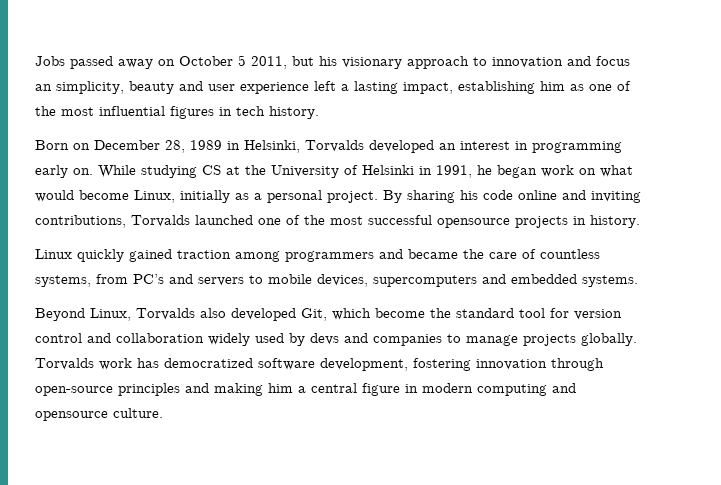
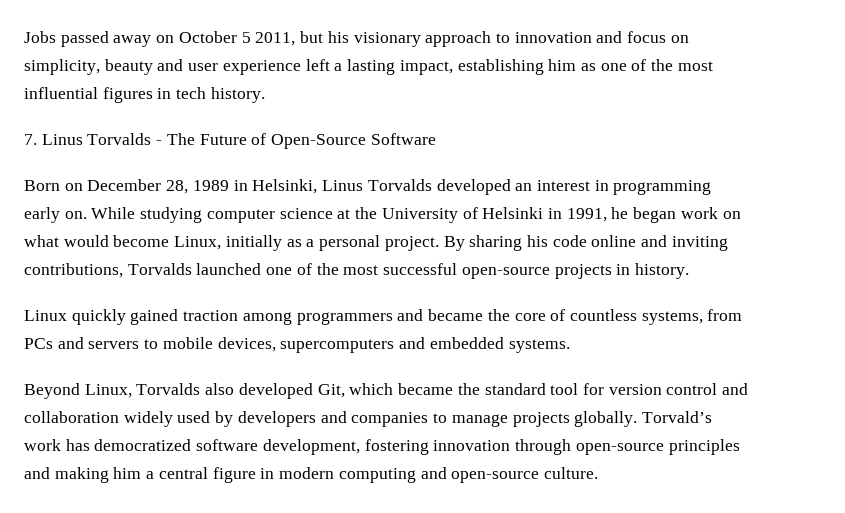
[35,84,52,91] an -> [670,35,689,43] on
(319, 112) none -> [24,133,436,149] // 7. Linus Torvalds - The Future of Open-Source Software
(300, 146) none -> [322,180,364,191] Linus
[202,165,221,175] CS -> [206,208,333,223] computer science
[437,218,510,228] opensource -> [461,267,550,279] open-source
[489,252,517,259] care -> [514,313,546,321] core
[133,274,164,284] PC’s -> [24,338,53,349] PCs
[375,308,425,318] become -> [398,383,454,395] became
[310,333,339,345] devs -> [237,411,316,427] developers
[35,358,94,370] Torvalds -> [641,411,712,423] Torvald’s
[35,411,108,421] opensource -> [451,471,540,483] open-source

